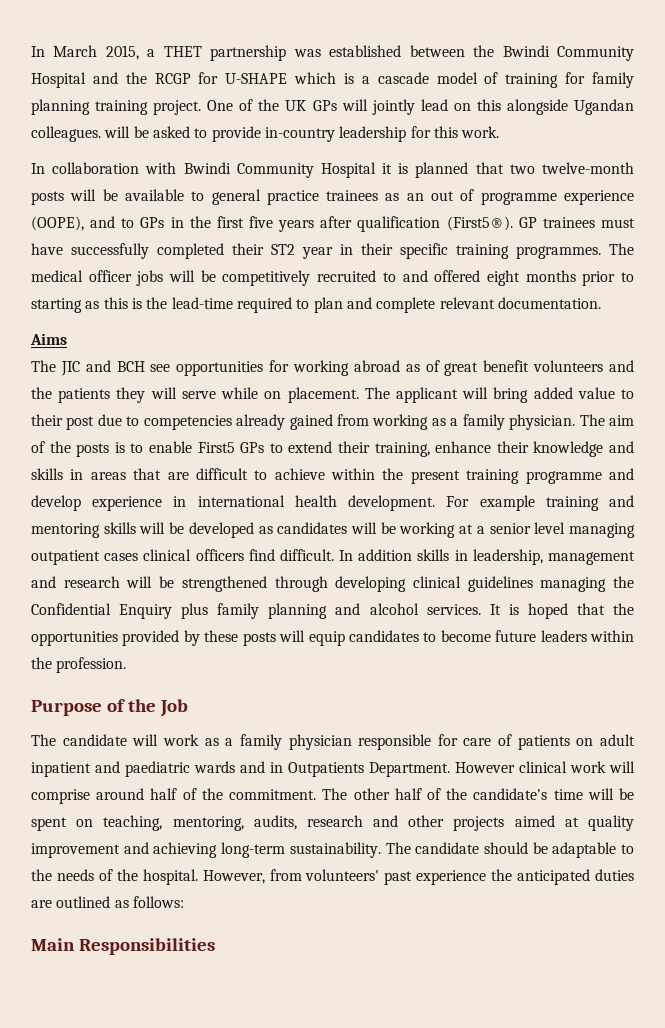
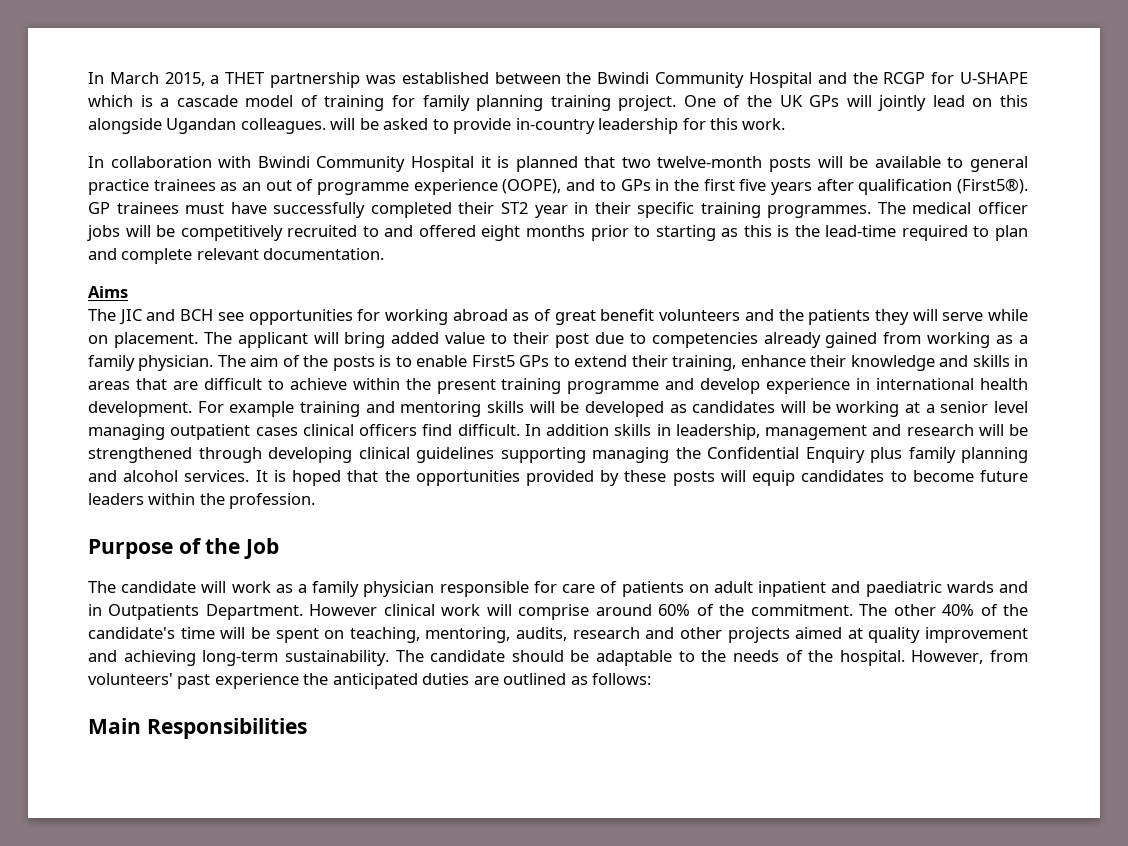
(533, 584) none -> [500,447,586,463] supporting
[150,788,178,800] half -> [658,604,691,616] 60%
[394,788,422,800] half -> [942,604,975,616] 40%

